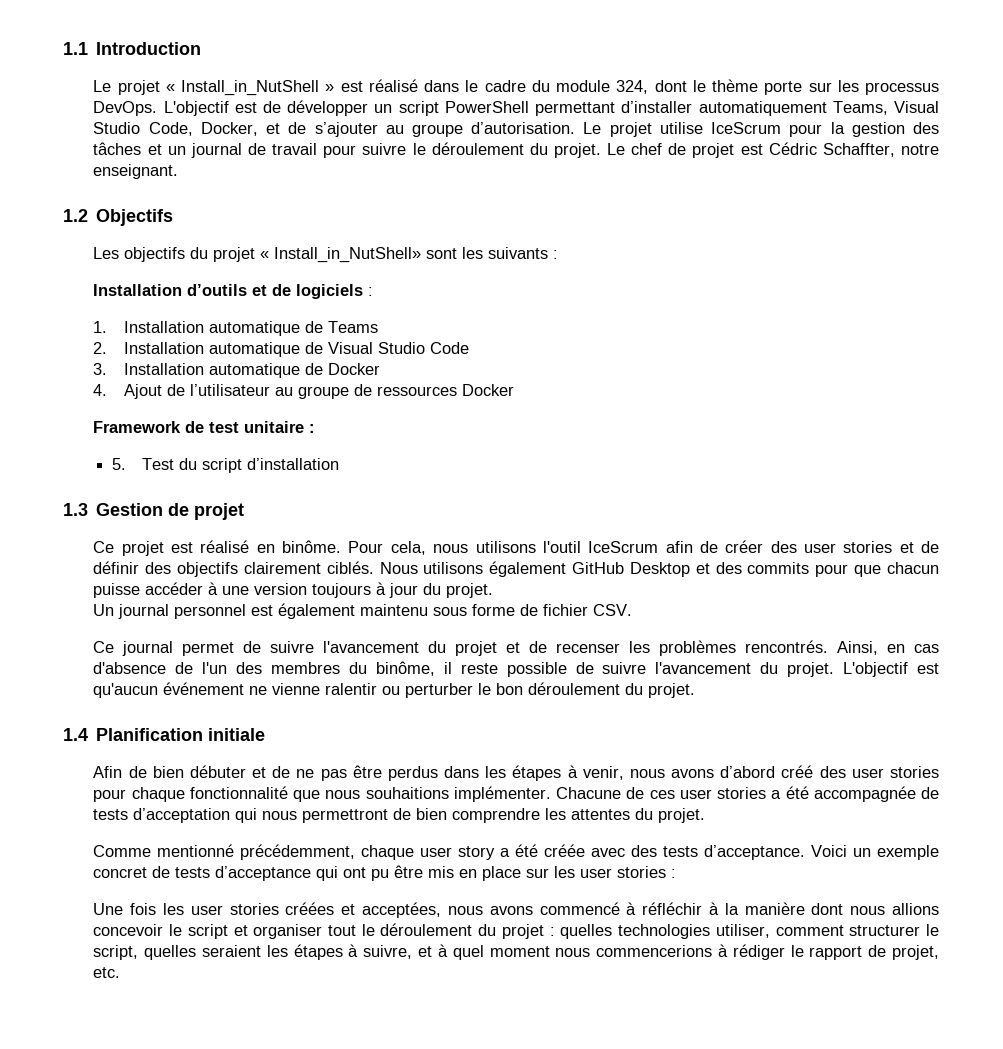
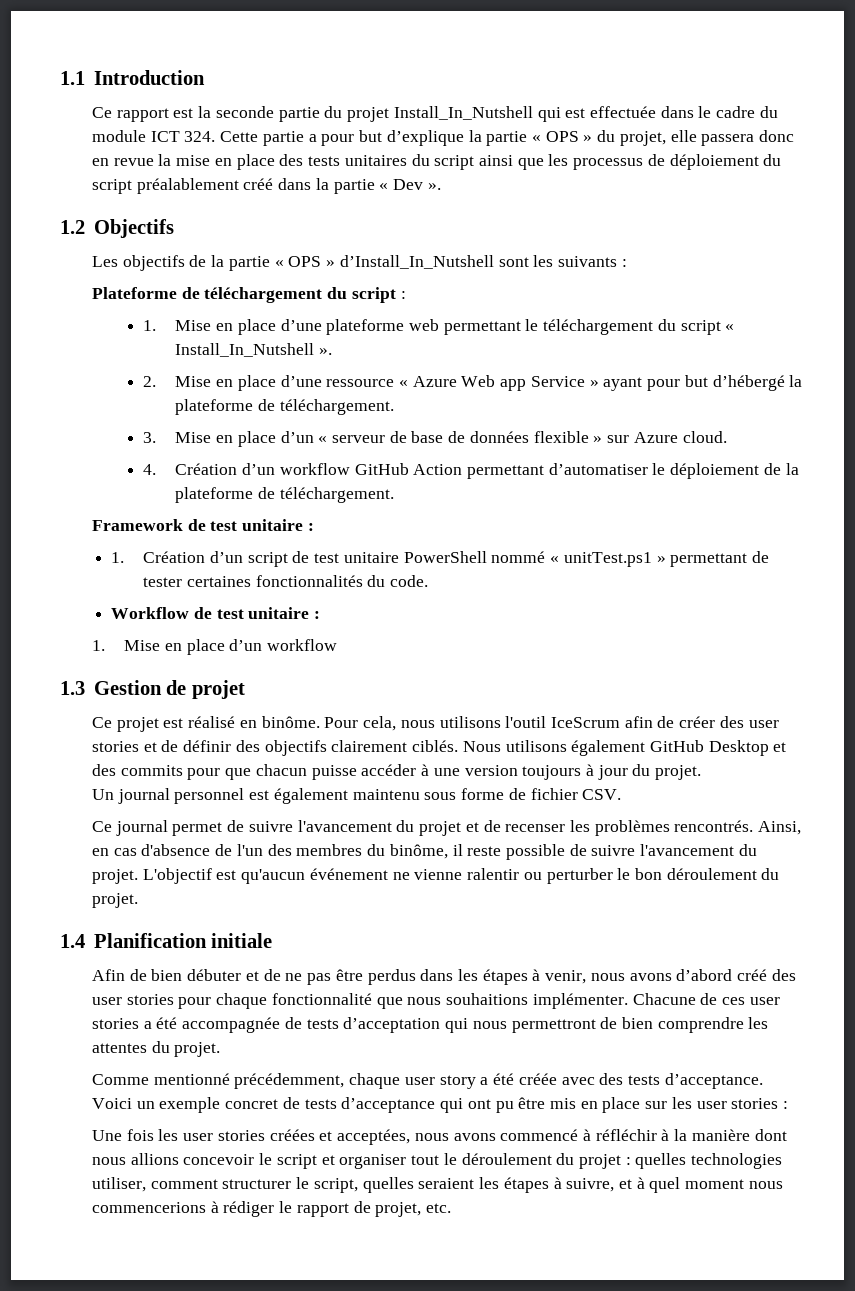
[93,79,418,96] Le projet « Install_in_NutShell » est réalisé -> [92,106,657,122] Ce rapport est la seconde partie du projet Install_In_Nutshell qui est effectuée
[616,79,940,95] [93,100,939,116] [93,122,939,137] [93,142,939,158] [93,164,179,179] [63,209,174,226] [93,247,559,263] [93,284,374,299] [93,321,378,336] [93,342,469,357] [93,363,380,378] [93,384,514,399] 324, dont le thème porte sur les processus DevOps. L'objectif est de développer un script PowerShell permettant d’installer automatiquement Teams, Visual Studio Code, Docker, et de s’ajouter au groupe d’autorisation. Le projet utilise IceScrum pour la gestion des tâches et un journal de travail pour suivre le déroulement du projet. Le chef de projet est Cédric Schaffter, notre enseignant. // 1.2 Objectifs // Les objectifs du projet « Install_in_NutShell» sont les suivants : // Installation d’outils et de logiciels : // 1. Installation automatique de Teams // 2. Installation automatique de Visual Studio Code // 3. Installation automatique de Docker // 4. Ajout de l’utilisateur au groupe de ressources Docker -> [150,130,795,146] [92,154,782,170] [92,178,441,194] [60,219,174,238] [92,255,627,271] [92,287,406,303] [143,319,735,335] [175,343,333,357] [143,375,803,391] [175,399,394,415] [143,431,727,447] [143,463,799,479] [175,487,394,503] ICT 324. Cette partie a pour but d’explique la partie « OPS » du projet, elle passera donc en revue la mise en place des tests unitaires du script ainsi que les processus de déploiement du script préalablement créé dans la partie « Dev ». // 1.2 Objectifs // Les objectifs de la partie « OPS » d’Install_In_Nutshell sont les suivants : // Plateforme de téléchargement du script : // 1. Mise en place d’une plateforme web permettant le téléchargement du script « Install_In_Nutshell ». // 2. Mise en place d’une ressource « Azure Web app Service » ayant pour but d’hébergé la plateforme de téléchargement. // 3. Mise en place d’un « serveur de base de données flexible » sur Azure cloud. // 4. Création d’un workflow GitHub Action permettant d’automatiser le déploiement de la plateforme de téléchargement.
[111,458,339,473] 5. Test du script d’installation -> [111,551,770,567] [143,575,429,587] [111,607,321,619] [92,639,337,655] 1. Création d’un script de test unitaire PowerShell nommé « unitTest.ps1 » permettant de tester certaines fonctionnalités du code. // Workflow de test unitaire : // 1. Mise en place d’un workflow

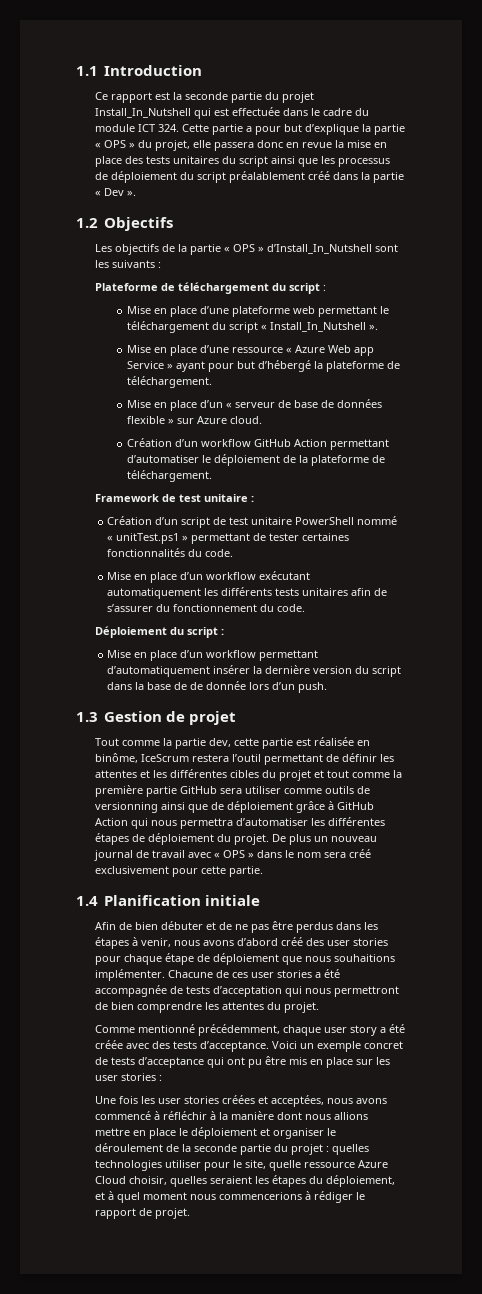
[143,320,157,331] 1. -> (327, 288) none
[143,376,157,387] 2. -> (378, 327) none
[143,432,157,443] 3. -> (212, 382) none
[143,464,157,475] 4. -> (262, 420) none
[111,552,125,563] 1. -> (255, 499) none
[111,607,321,619] [92,639,337,655] [60,680,245,699] [92,716,779,732] [92,740,787,756] [92,764,702,780] [92,788,622,804] [92,820,802,836] [92,844,757,860] [92,868,780,884] [92,893,139,908] Workflow de test unitaire : // 1. Mise en place d’un workflow // 1.3 Gestion de projet // Ce projet est réalisé en binôme. Pour cela, nous utilisons l'outil IceScrum afin de créer des user stories et de définir des objectifs clairement ciblés. Nous utilisons également GitHub Desktop et des commits pour que chacun puisse accéder à une version toujours à jour du projet. // Un journal personnel est également maintenu sous forme de fichier CSV. // Ce journal permet de suivre l'avancement du projet et de recenser les problèmes rencontrés. Ainsi, en cas d'absence de l'un des membres du binôme, il reste possible de suivre l'avancement du projet. L'objectif est qu'aucun événement ne vienne ralentir ou perturber le bon déroulement du projet. -> [107,571,311,583] [107,587,388,599] [107,604,306,612] [95,626,225,638] [107,650,319,661] [107,665,402,677] [107,681,328,693] [76,711,236,725] [95,737,371,749] [95,753,395,765] [95,769,403,781] [95,785,371,797] [95,801,375,813] [95,817,386,829] [95,833,378,845] [94,849,372,861] [95,866,264,877] Mise en place d’un workflow exécutant automatiquement les différents tests unitaires afin de s’assurer du fonctionnement du code. // Déploiement du script : // Mise en place d’un workflow permettant d’automatiquement insérer la dernière version du script dans la base de de donnée lors d’un push. // 1.3 Gestion de projet // Tout comme la partie dev, cette partie est réalisée en binôme, IceScrum restera l’outil permettant de définir les attentes et les différentes cibles du projet et tout comme la première partie GitHub sera utiliser comme outils de versionning ainsi que de déploiement grâce à GitHub Action qui nous permettra d’automatiser les différentes étapes de déploiement du projet. De plus un nouveau journal de travail avec « OPS » dans le nom sera créé exclusivement pour cette partie.
[271,993,372,1005] fonctionnalité -> [165,953,280,965] étape de déploiement
[183,1153,317,1169] concevoir le script -> [95,1127,258,1139] mettre en place le déploiement
[411,1155,440,1165] tout -> (325, 1133) none
(552, 1159) none -> [166,1144,272,1155] de la seconde partie
[92,1177,358,1193] utiliser, comment structurer le script, -> [165,1160,389,1171] [95,1176,168,1185] utiliser pour le site, quelle ressource Azure Cloud choisir,
[553,1177,615,1192] à suivre, -> [309,1175,396,1187] du déploiement,
[375,1202,452,1217] projet, etc. -> [155,1208,191,1219] projet.

